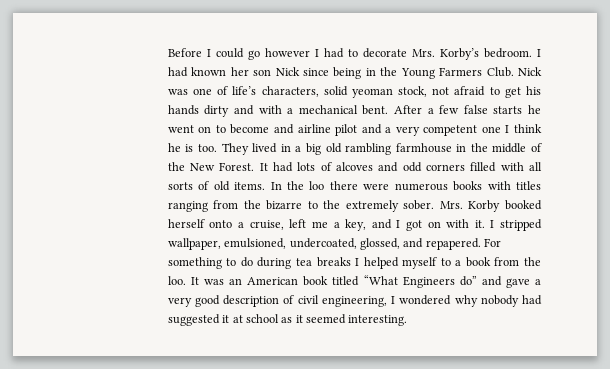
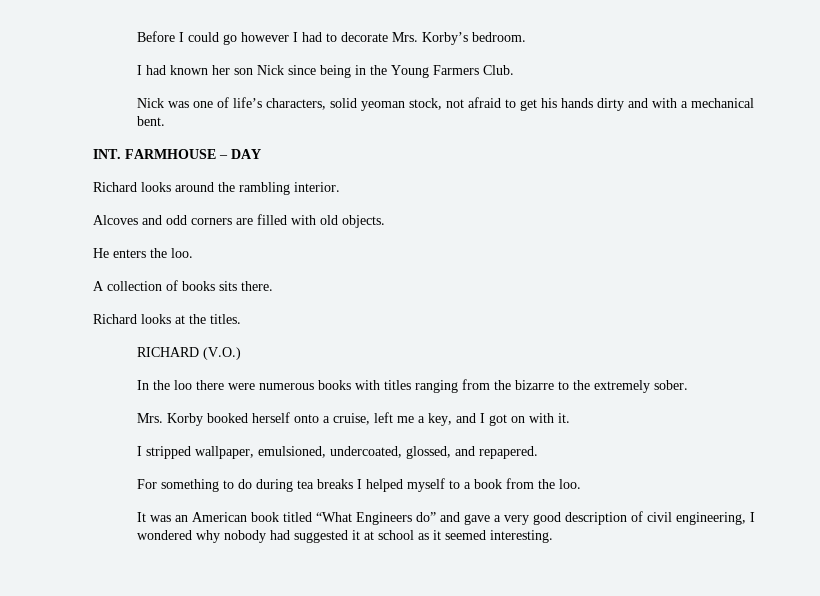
(532, 53) none -> (527, 37) //
(514, 72) none -> (515, 70) //
[394,105,542,114] [167,124,543,136] [167,143,542,155] [167,162,374,172] After a few false starts he went on to become and airline pilot and a very competent one I think he is too. They lived in a big old rambling farmhouse in the middle of the New Forest. It had lots of alcoves -> [92,149,261,159] [92,182,340,195] [92,215,138,225] // INT. FARMHOUSE – DAY // Richard looks around the rambling interior. // Alcoves
(466, 167) none -> [235,218,253,225] are
[528,162,542,171] [167,181,266,191] all sorts of old items. -> [319,215,385,228] [92,248,193,258] [92,280,273,291] [92,314,241,324] [137,347,242,360] old objects. // He enters the loo. // A collection of books sits there. // Richard looks at the titles. // RICHARD (V.O.) //
(435, 205) none -> (689, 385) //
(485, 224) none -> (571, 418) //
(481, 244) none -> (539, 452) //
(186, 280) none -> (582, 484) //

